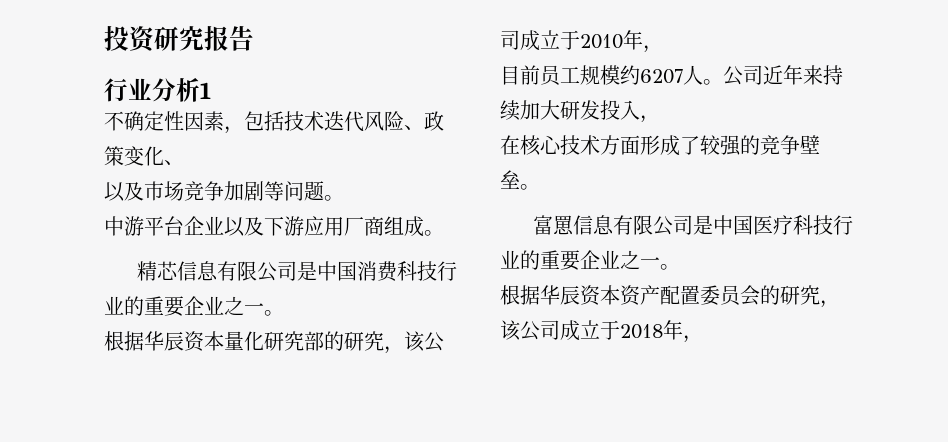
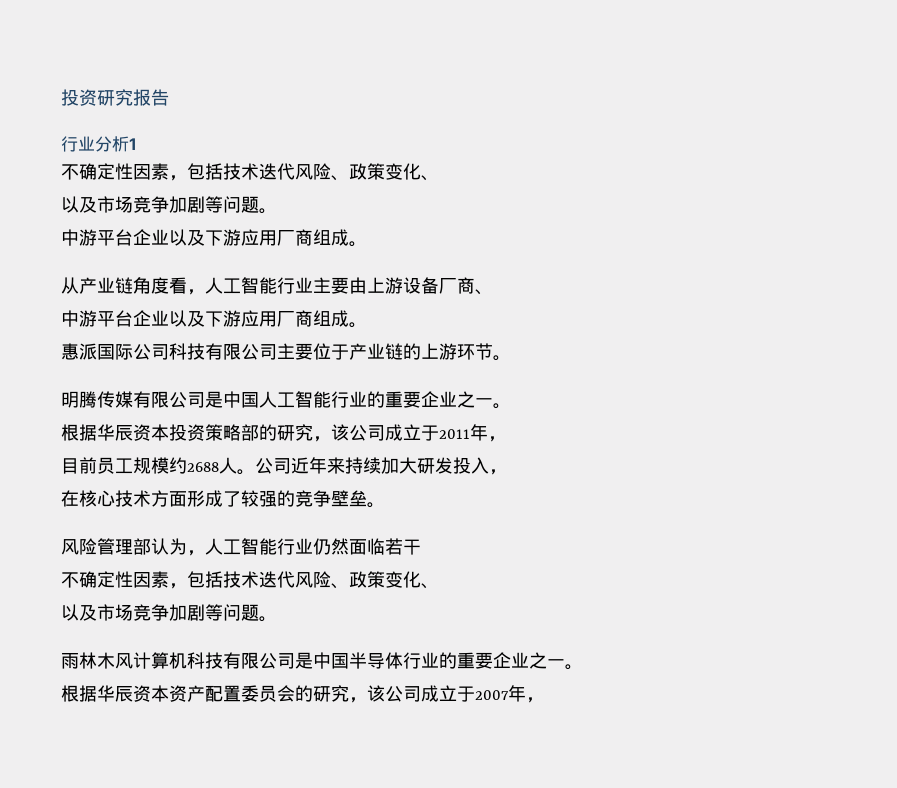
[137,261,458,282] [104,296,284,317] [104,331,304,352] 精芯信息有限公司是中国消费科技行业的重要企业之一。 // 根据华辰资本量化研究 -> [61,277,493,295] [61,310,367,328] [61,343,511,361] [61,391,511,409] [61,424,241,441] 从产业链角度看，人工智能行业主要由上游设备厂商、 // 中游平台企业以及下游应用厂商组成。 // 惠派国际公司科技有限公司主要位于产业链的上游环节。 // 明腾传媒有限公司是中国人工智能行业的重要企业之一。 // 根据华辰资本投资策略
[580,34,623,49] 2010 -> [439,429,470,439] 2011
[640,69,683,84] 6207 -> [187,462,219,472] 2688
[533,215,834,236] 富罳信息有限公司是中国医疗科技 -> [61,538,421,556] [61,571,439,589] [61,604,277,622] [61,652,403,669] 风险管理部认为，人工智能行业仍然面临若干 // 不确定性因素，包括技术迭代风险、政策变化、 // 以及市场竞争加剧等问题。 // 雨林木风计算机科技有限公司是中国半导体
[620,324,663,339] 2018 -> [475,690,509,700] 2007

